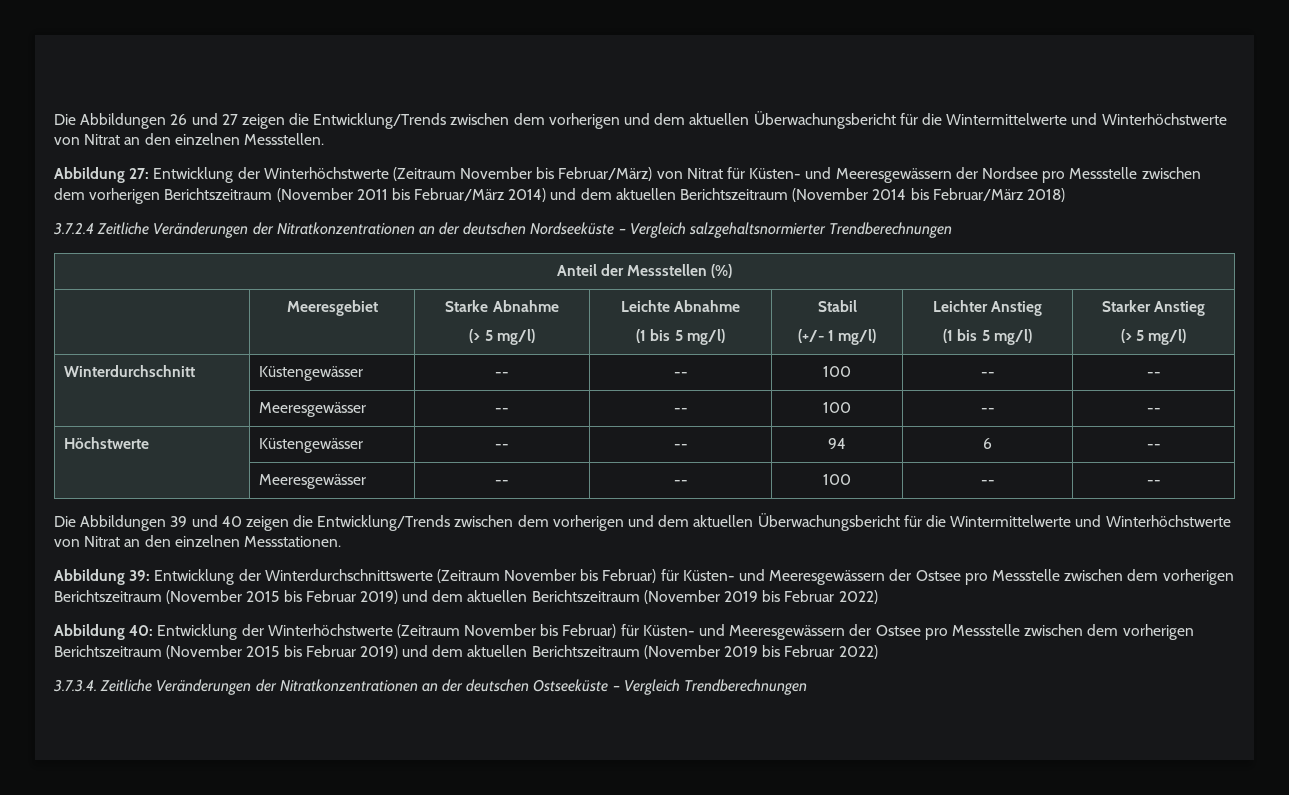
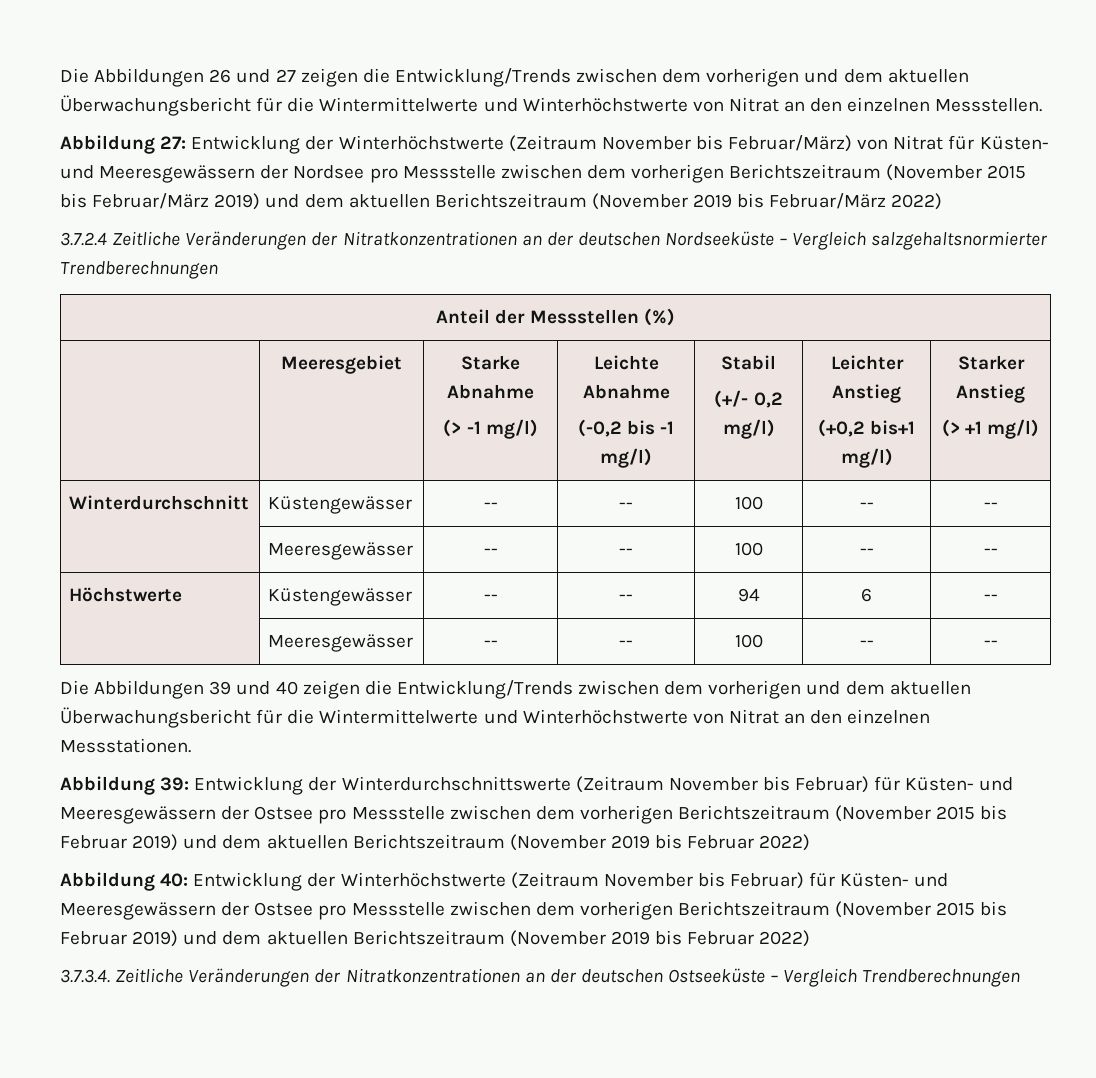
[356,188,1065,202] 2011 bis Februar/März 2014) und dem aktuellen Berichtszeitraum (November 2014 bis Februar/März 2018) -> [987,165,1027,179] [60,193,943,210] 2015 bis Februar/März 2019) und dem aktuellen Berichtszeitraum (November 2019 bis Februar/März 2022)
[484,330,493,341] 5 -> [466,421,481,434] -1
[636,329,683,343] (1 bis 5 -> [577,419,675,437] (-0,2 bis -1
[828,330,834,341] 1 -> [753,392,783,408] 0,2
[943,329,990,343] (1 bis 5 -> [817,419,916,437] (+0,2 bis+1
[1136,330,1144,341] 5 -> [965,421,982,434] +1

